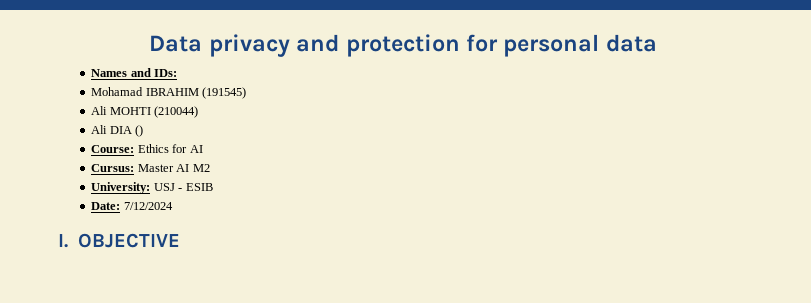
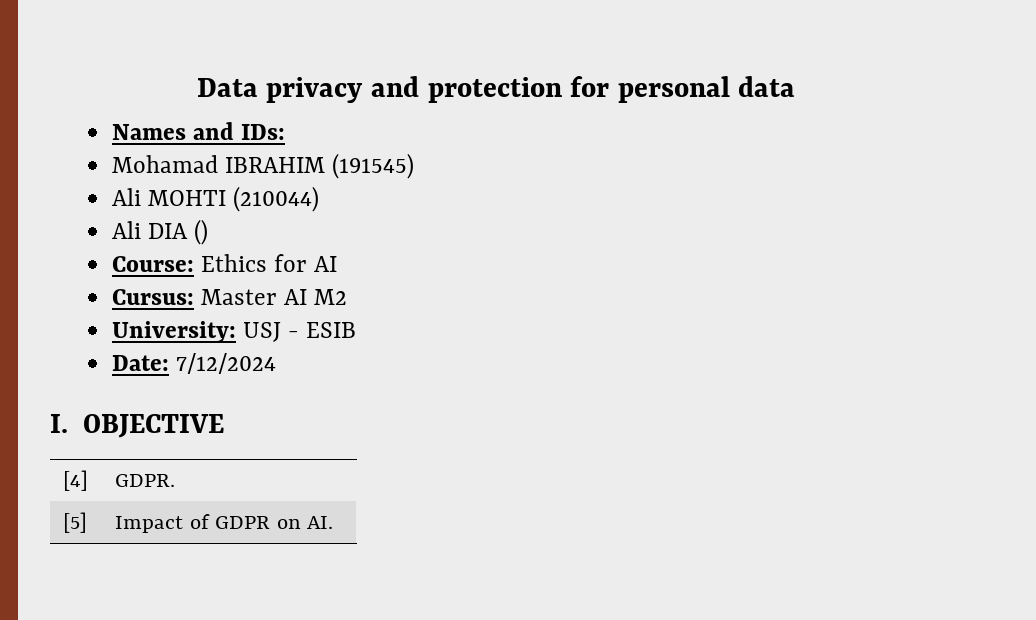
(180, 240) none -> [63,470,89,491] [115,474,176,487] [63,512,88,533] [115,514,334,533] // [4] | GDPR. // [5] | Impact of GDPR on AI.

